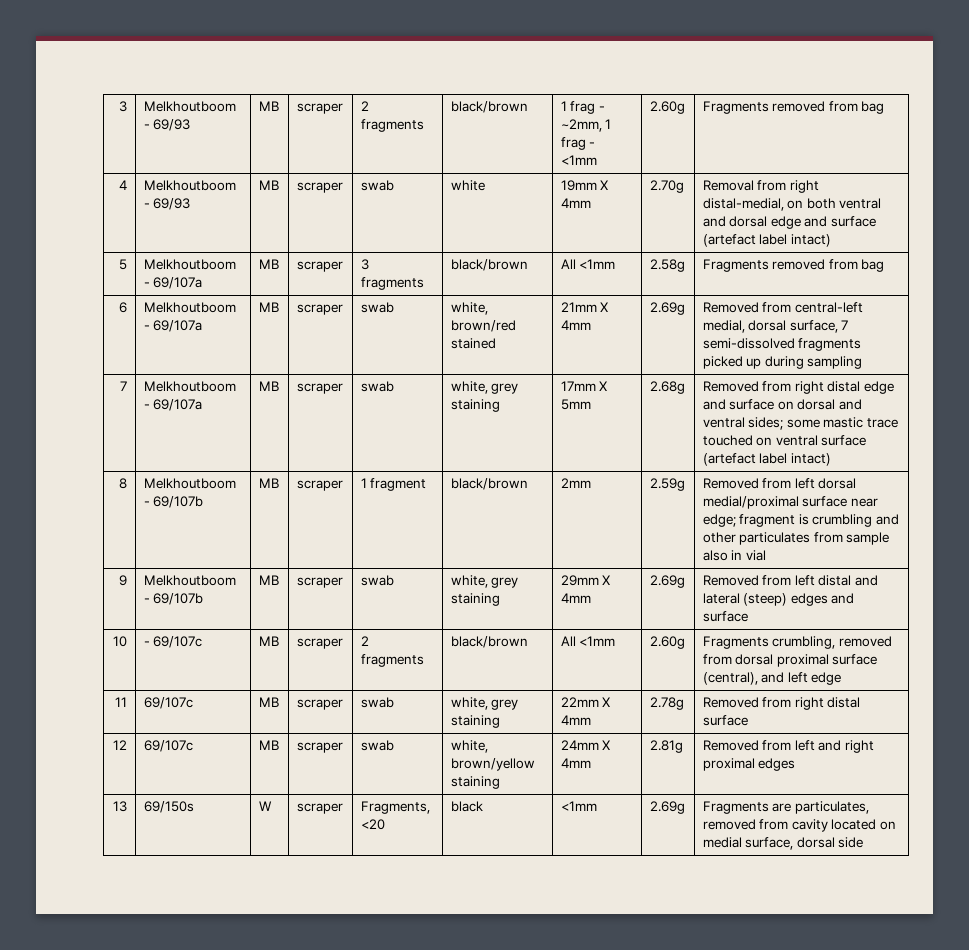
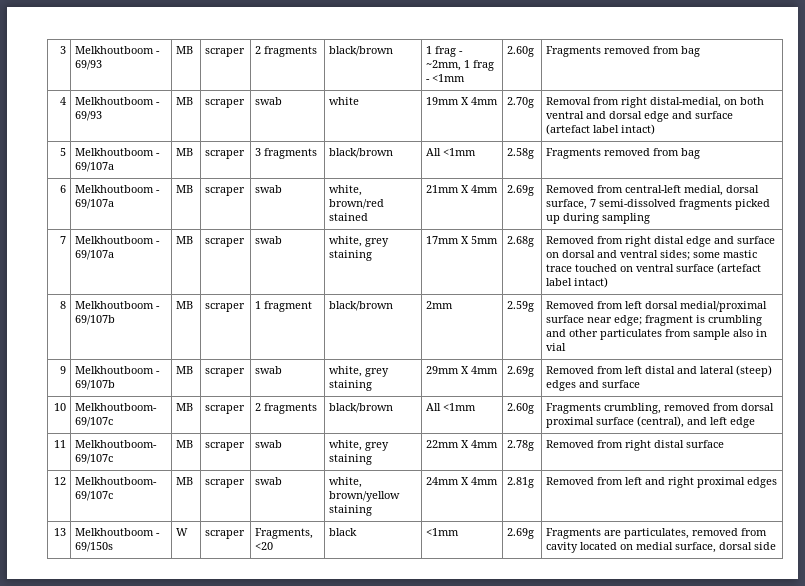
[143,641,150,646] - -> [75,403,158,411] Melkhoutboom-
(128, 702) none -> [75,440,158,448] Melkhoutboom-
(128, 745) none -> [75,477,158,485] Melkhoutboom-
(128, 806) none -> [75,528,161,536] Melkhoutboom -

